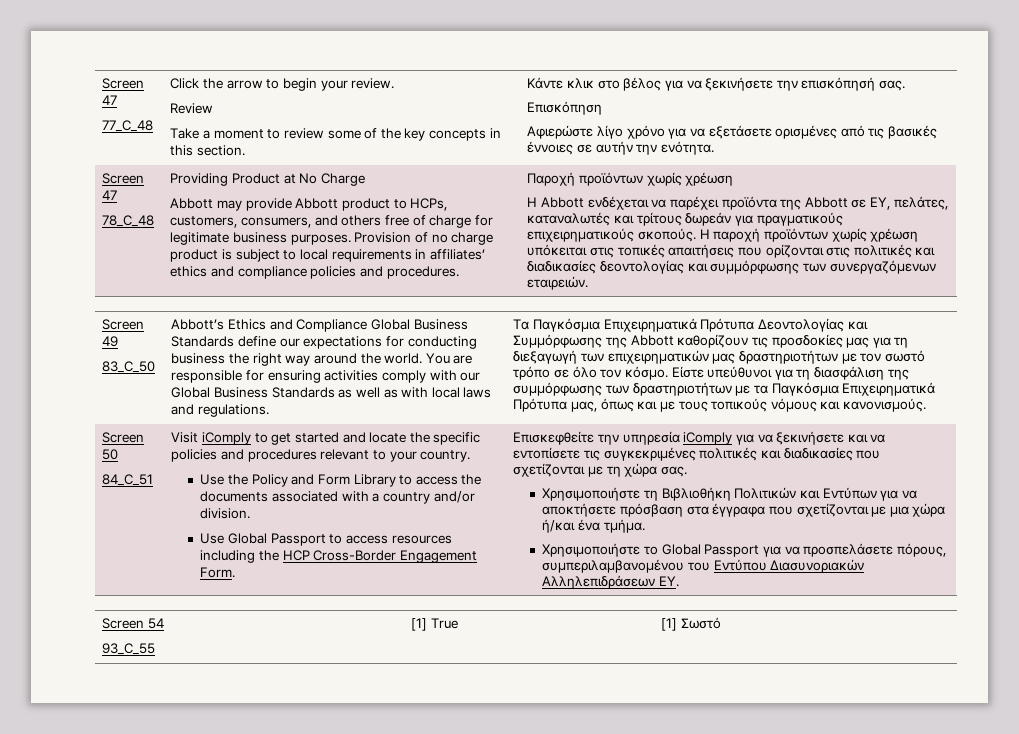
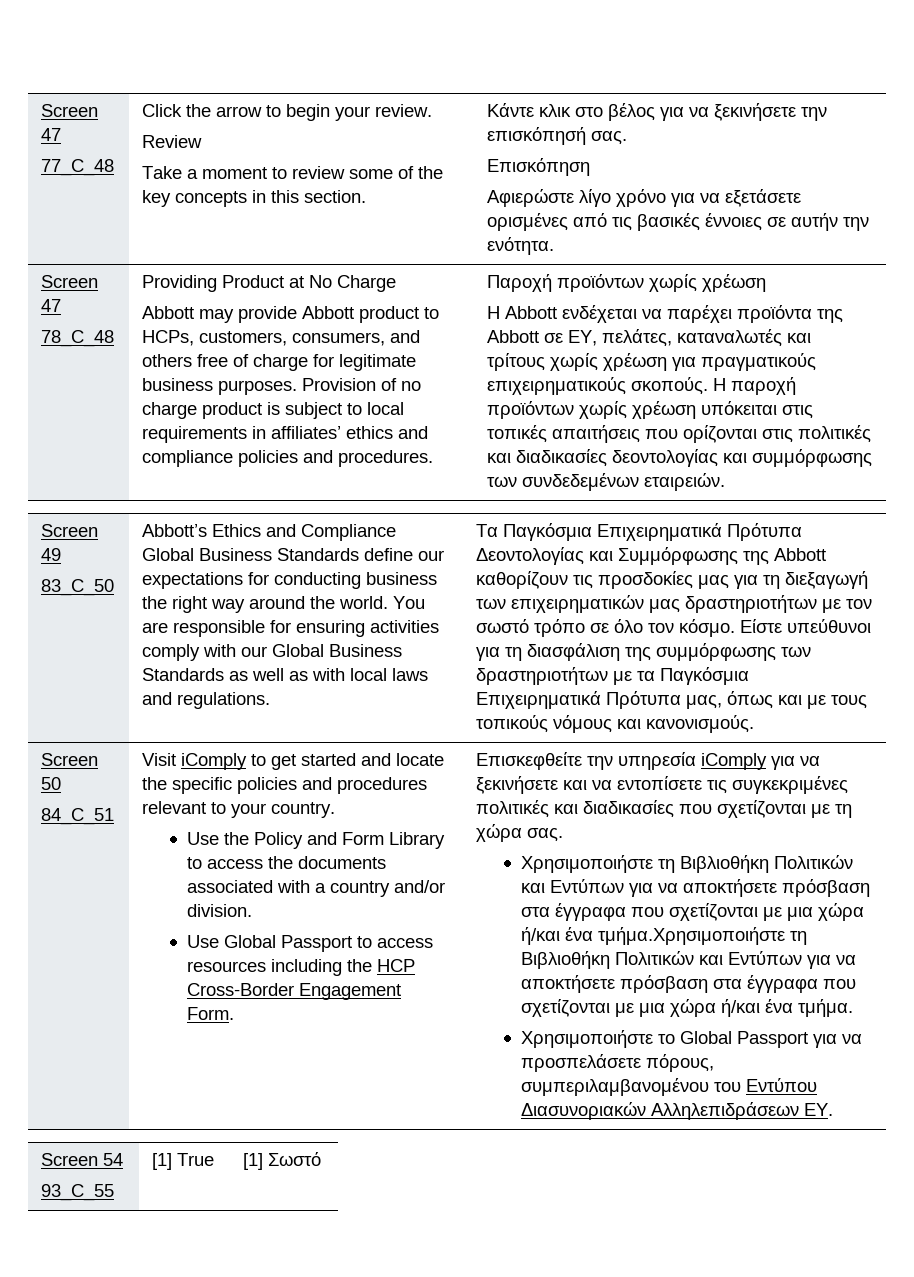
[685,212,732,226] δωρεάν -> [550,353,668,371] χωρίς χρέωση
[829,260,936,274] συνεργαζόμενων -> [522,473,640,491] συνδεδεμένων
(600, 525) none -> [597,927,807,945] [520,951,856,969] [520,975,856,993] [520,999,793,1017] τμήμα.Χρησιμοποιήστε τη Βιβλιοθήκη Πολιτικών και Εντύπων για να αποκτήσετε πρόσβαση στα έγγραφα που σχετίζονται με μια χώρα ή/και ένα

